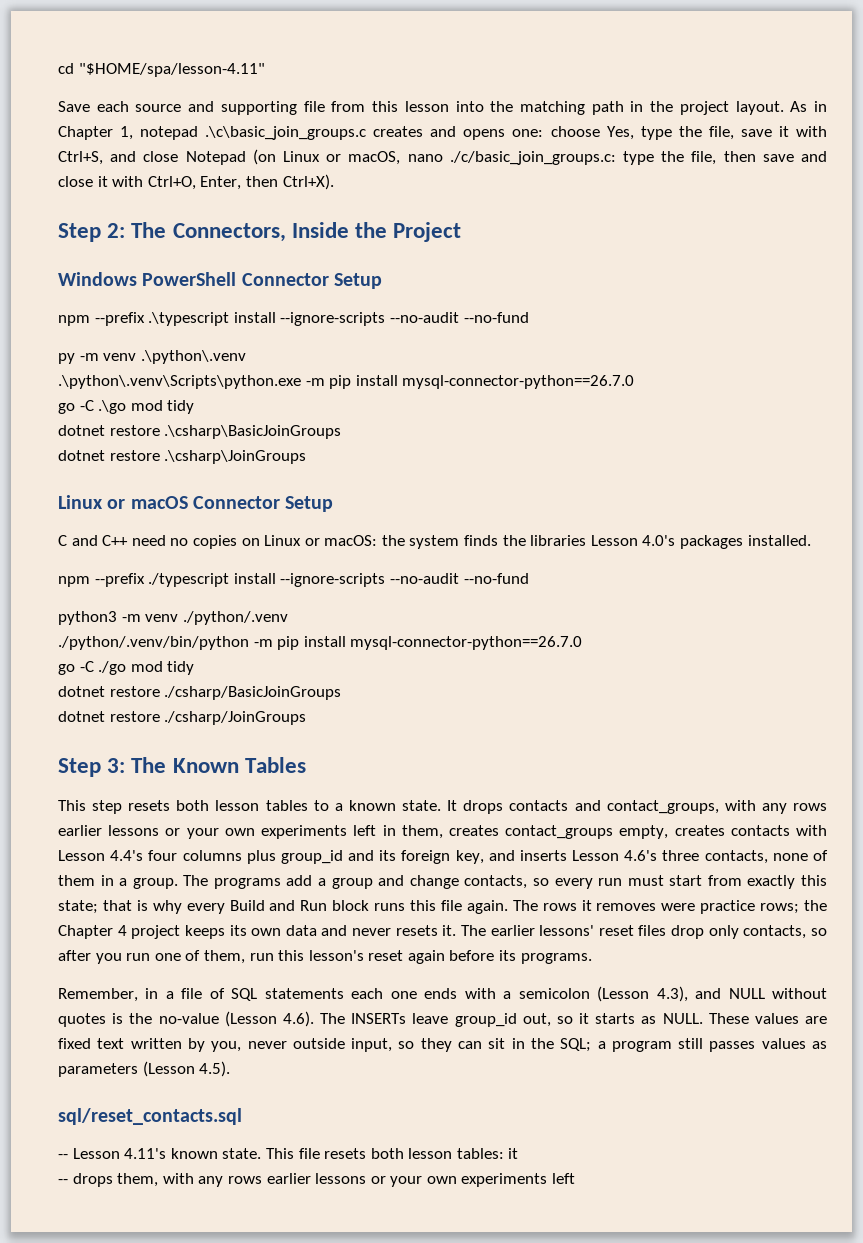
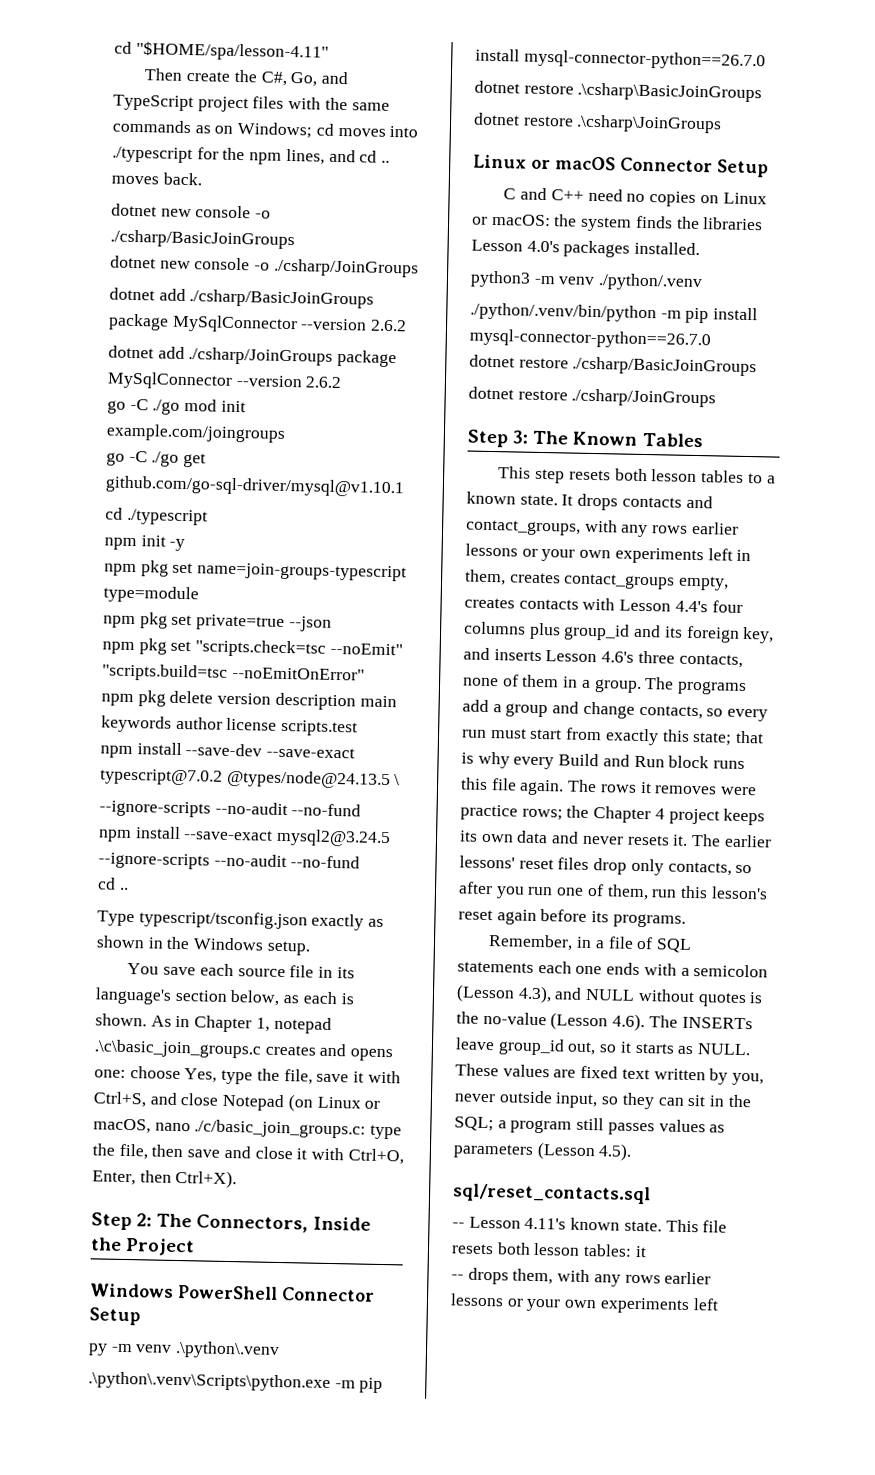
[58,101,784,115] Save each source and supporting file from this lesson into the matching path in the project layout. -> [144,68,349,87] [113,94,390,113] [112,119,419,139] [112,146,391,165] [111,172,202,186] [111,203,272,219] [110,229,295,250] [110,255,419,278] [109,287,375,309] [108,313,408,334] [108,345,398,368] [107,371,343,390] [107,398,246,415] [106,423,286,443] [106,450,207,468] [105,475,405,498] [105,507,208,526] [104,535,186,552] [104,560,408,582] [103,585,199,604] [103,612,332,632] [102,638,403,658] [102,663,365,682] [101,690,397,711] [101,715,359,737] [100,742,356,759] [100,768,401,790] [99,800,362,818] [98,826,392,848] [98,852,361,870] [97,877,128,890] [97,910,385,931] [96,935,310,956] [127,962,355,979] [95,987,354,1006] [95,1013,147,1027] Then create the C#, Go, and TypeScript project files with the same commands as on Windows; cd moves into ./typescript for the npm lines, and cd .. moves back. // dotnet new console -o ./csharp/BasicJoinGroups // dotnet new console -o ./csharp/JoinGroups // dotnet add ./csharp/BasicJoinGroups package MySqlConnector --version 2.6.2 // dotnet add ./csharp/JoinGroups package MySqlConnector --version 2.6.2 // go -C ./go mod init example.com/joingroups // go -C ./go get github.com/go-sql-driver/mysql@v1.10.1 // cd ./typescript // npm init -y // npm pkg set name=join-groups-typescript type=module // npm pkg set private=true --json // npm pkg set "scripts.check=tsc --noEmit" "scripts.build=tsc --noEmitOnError" // npm pkg delete version description main keywords author license scripts.test // npm install --save-dev --save-exact typescript@7.0.2 @types/node@24.13.5 \ // --ignore-scripts --no-audit --no-fund // npm install --save-exact mysql2@3.24.5 --ignore-scripts --no-audit --no-fund // cd .. // Type typescript/tsconfig.json exactly as shown in the Windows setup. // You save each source file in its language's section below, as each is shown.
[58,312,529,326] // npm --prefix .\typescript install --ignore-scripts --no-audit --no-fund -> (141, 1316) none
[58,400,195,414] // go -C .\go mod tidy -> (766, 60) none
[58,573,529,587] // npm --prefix ./typescript install --ignore-scripts --no-audit --no-fund -> (701, 248) none
[58,661,195,675] // go -C ./go mod tidy -> (711, 339) none

